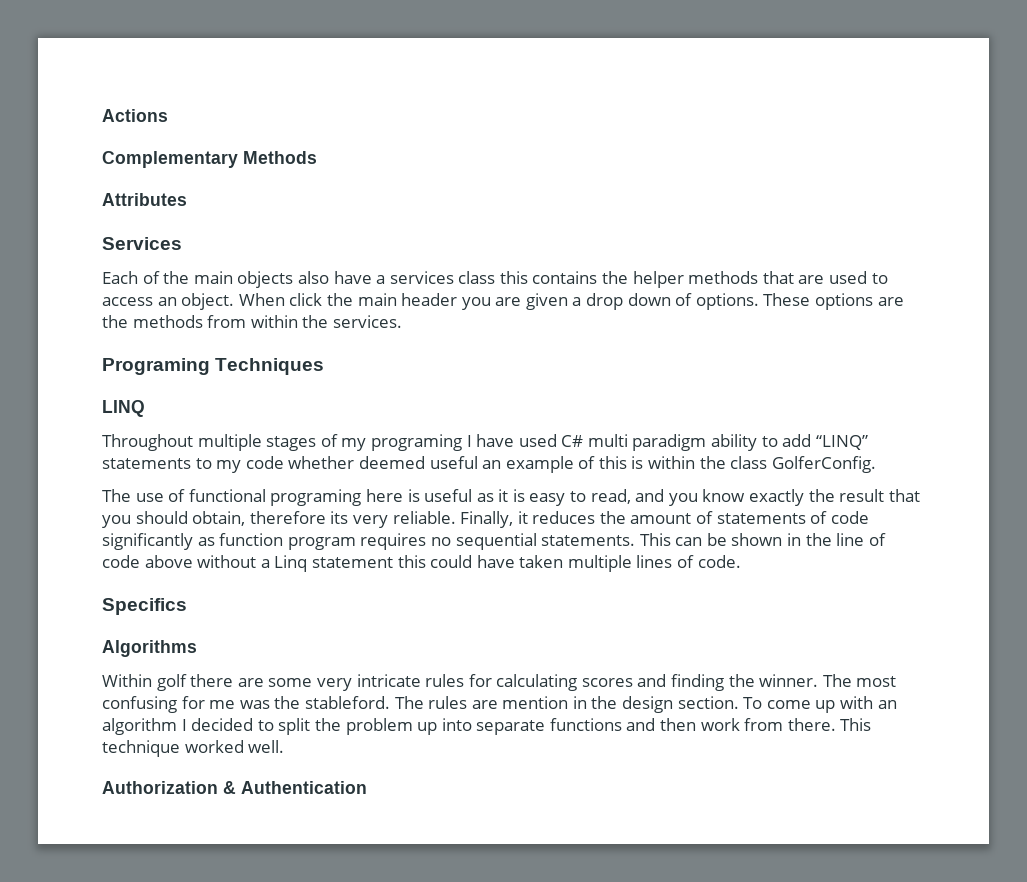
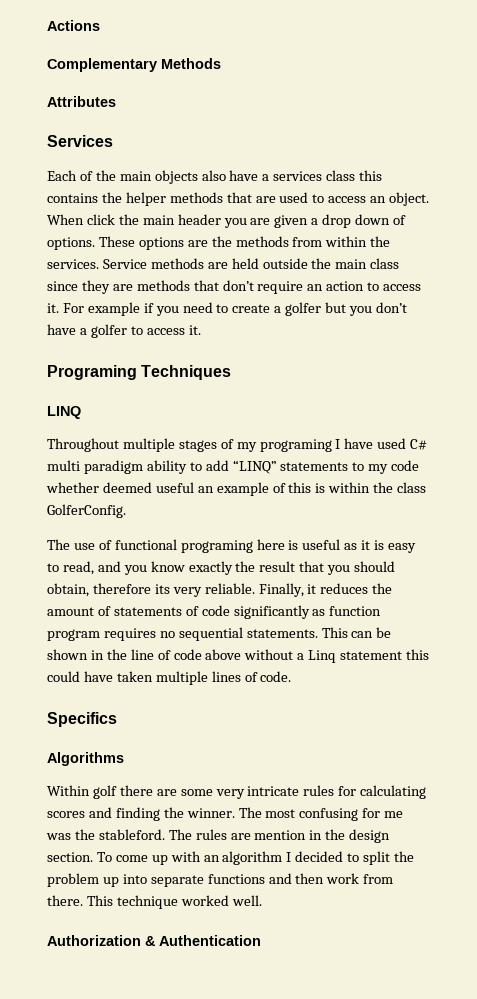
(402, 321) none -> [102,258,400,269] [47,280,422,294] [47,302,407,316] [47,324,201,338] Service methods are held outside the main class since they are methods that don’t require an action to access it. For example if you need to create a golfer but you don’t have a golfer to access it.

